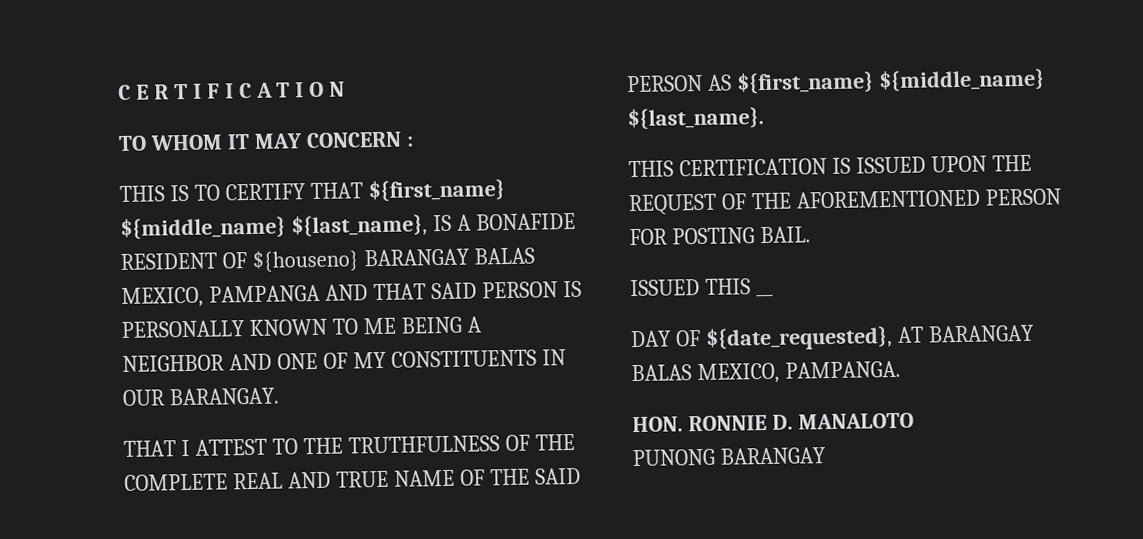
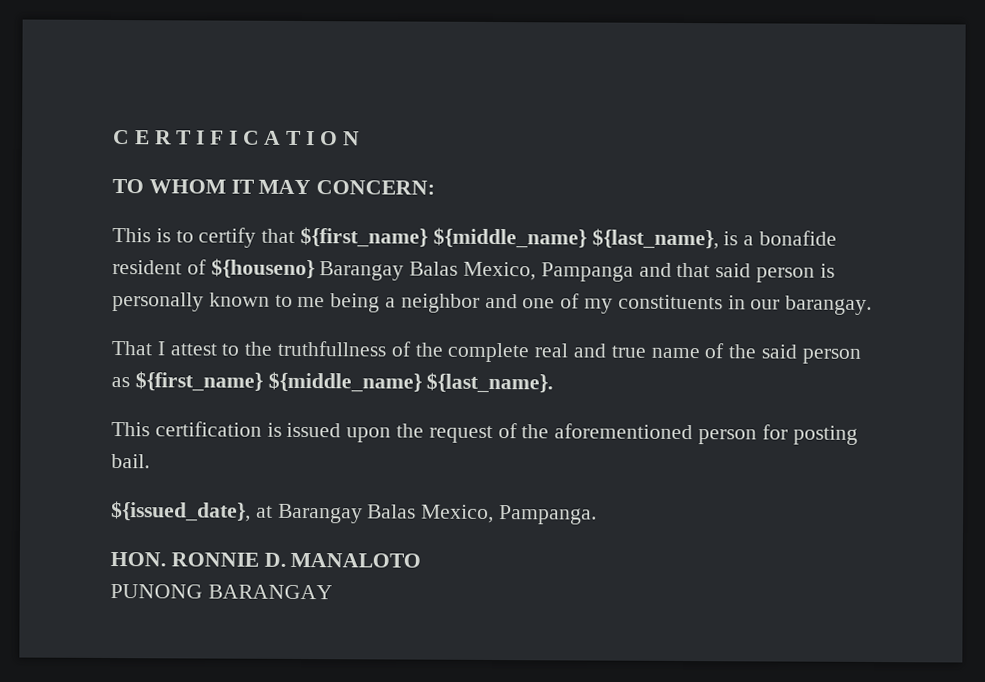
[305,131,414,149] [119,179,505,203] [120,212,576,241] [120,247,535,273] [121,280,582,308] [121,316,482,338] [122,349,566,372] [122,387,280,406] [123,433,575,457] [124,467,581,491] [627,68,1045,95] [627,106,764,131] [628,154,1032,178] [628,188,1062,216] [629,226,811,246] [630,278,774,298] [630,324,1035,351] [631,360,901,385] CONCERN : // THIS IS TO CERTIFY THAT ${first_name} ${middle_name} ${last_name}, IS A BONAFIDE RESIDENT OF ${houseno} BARANGAY BALAS MEXICO, PAMPANGA AND THAT SAID PERSON IS PERSONALLY KNOWN TO ME BEING A NEIGHBOR AND ONE OF MY CONSTITUENTS IN OUR BARANGAY. // THAT I ATTEST TO THE TRUTHFULNESS OF THE COMPLETE REAL AND TRUE NAME OF THE SAID PERSON AS ${first_name} ${middle_name} ${last_name}. // THIS CERTIFICATION IS ISSUED UPON THE REQUEST OF THE AFOREMENTIONED PERSON FOR POSTING BAIL. // ISSUED THIS __ // DAY OF ${date_requested}, AT BARANGAY BALAS MEXICO, PAMPANGA. -> [316,180,436,195] [112,226,838,250] [112,258,835,283] [112,292,873,315] [111,340,861,364] [111,371,554,394] [111,421,858,445] [111,454,150,469] [111,501,598,525] CONCERN: // This is to certify that ${first_name} ${middle_name} ${last_name}, is a bonafide resident of ${houseno} Barangay Balas Mexico, Pampanga and that said person is personally known to me being a neighbor and one of my constituents in our barangay. // That I attest to the truthfullness of the complete real and true name of the said person as ${first_name} ${middle_name} ${last_name}. // This certification is issued upon the request of the aforementioned person for posting bail. // ${issued_date}, at Barangay Balas Mexico, Pampanga.

